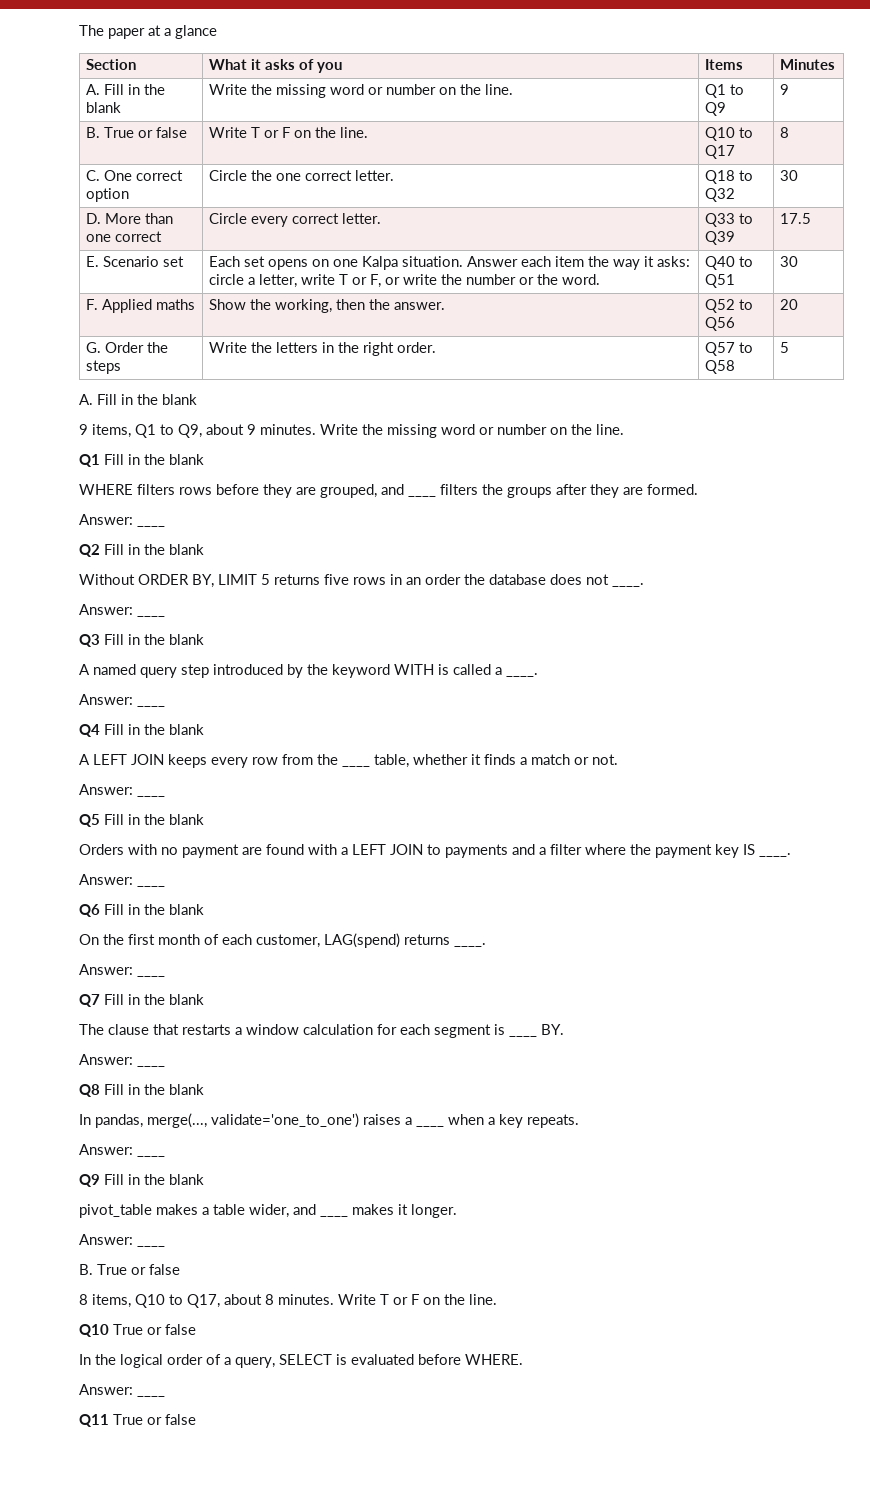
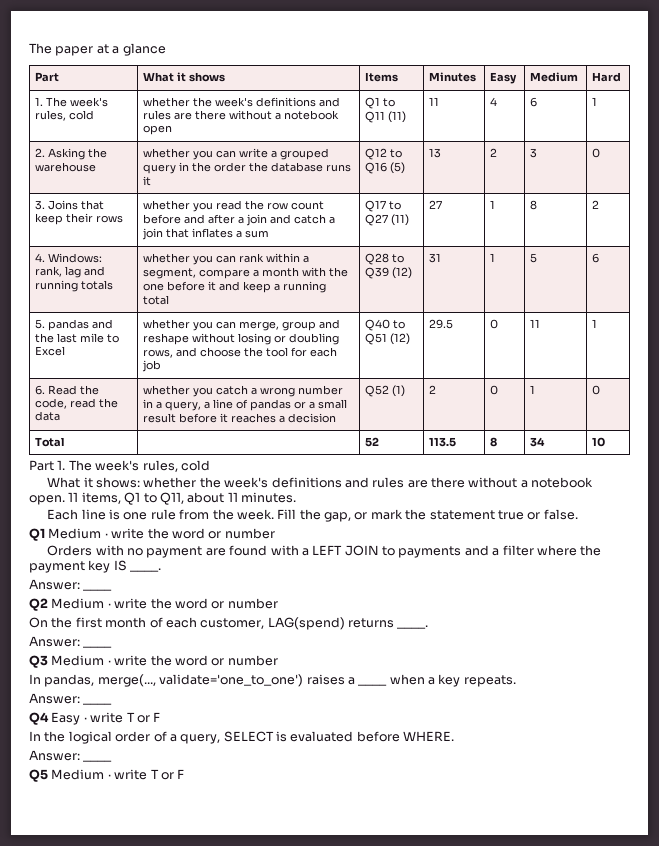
[85,59,136,70] [208,59,342,73] Section | What it asks of you -> [35,72,60,82] [143,72,226,82] Part | What it shows
[85,84,165,95] [85,102,121,113] [208,84,513,98] [704,84,744,98] [704,102,726,116] [779,84,789,95] [85,127,187,138] [208,127,368,138] [704,127,753,141] [704,145,735,159] [779,127,789,138] [85,170,183,181] [85,188,129,202] [208,170,394,181] [704,170,753,184] [704,188,735,202] [779,170,798,181] [85,213,173,224] [85,231,162,242] [208,213,381,227] [704,213,753,227] [704,231,735,245] [779,213,811,224] [85,256,184,267] [208,256,690,270] [208,274,600,288] [704,256,753,270] [704,274,735,288] [779,256,798,267] [85,299,195,313] [208,299,445,313] [704,299,753,313] [704,317,735,331] [779,299,798,310] [85,342,168,353] [85,360,121,374] [208,342,436,356] [704,342,753,356] [704,360,735,374] [779,342,789,353] [79,394,197,405] [79,424,624,438] [79,454,204,467] [79,484,404,498] [408,495,436,497] [440,484,698,498] [79,514,133,525] [137,525,165,527] [79,544,204,557] [79,574,644,588] [79,604,133,615] [137,615,165,617] [79,634,204,647] [79,664,538,678] [79,694,133,705] [137,705,165,707] [79,724,204,737] [79,754,338,768] [342,754,618,768] [79,784,133,795] [137,795,165,797] [79,814,204,827] // A. Fill in the blank | Write the missing word or number on the line. | Q1 to Q9 | 9 // B. True or false | Write T or F on the line. | Q10 to Q17 | 8 // C. One correct option | Circle the one correct letter. | Q18 to Q32 | 30 // D. More than one correct | Circle every correct letter. | Q33 to Q39 | 17.5 // E. Scenario set | Each set opens on one Kalpa situation. Answer each item the way it asks: circle a letter, write T or F, or write the number or the word. | Q40 to Q51 | 30 // F. Applied maths | Show the working, then the answer. | Q52 to Q56 | 20 // G. Order the steps | Write the letters in the right order. | Q57 to Q58 | 5 // A. Fill in the blank // 9 items, Q1 to Q9, about 9 minutes. Write the missing word or number on the line. // Q1 Fill in the blank // WHERE filters rows before they are grouped, and ____ filters the groups after they are formed. // Answer: ____ // Q2 Fill in the blank // Without ORDER BY, LIMIT 5 returns five rows in an order the database does not ____. // Answer: ____ // Q3 Fill in the blank // A named query step introduced by the keyword WITH is called a ____. // Answer: ____ // Q4 Fill in the blank // A LEFT JOIN keeps every row from the ____ table, whether it finds a match or not. // Answer: ____ // Q5 Fill in the blank -> [490,72,518,84] [530,72,579,82] [592,72,622,82] [35,97,109,107] [35,110,95,121] [143,97,341,107] [143,110,340,120] [143,125,173,135] [365,97,396,109] [365,111,407,123] [429,97,440,106] [490,97,498,106] [530,97,538,107] [592,97,598,106] [35,148,108,160] [35,162,97,172] [143,148,330,160] [143,162,352,174] [143,176,152,186] [365,148,403,160] [365,162,406,174] [429,148,442,158] [490,148,498,157] [530,148,538,158] [592,148,601,158] [35,200,105,210] [35,213,124,225] [143,200,325,212] [143,214,336,226] [142,228,270,240] [365,200,402,212] [365,214,410,226] [429,200,443,209] [490,200,496,209] [530,200,538,210] [592,200,600,209] [35,253,103,263] [35,266,106,278] [35,280,114,292] [143,253,310,265] [143,267,349,279] [143,281,327,293] [143,295,170,305] [365,253,405,265] [365,267,413,279] [429,253,442,263] [490,253,496,262] [530,253,538,263] [592,253,600,263] [35,319,114,331] [35,333,120,343] [35,346,66,356] [143,319,341,331] [143,333,340,345] [143,347,338,358] [142,360,162,372] [365,319,406,331] [365,333,411,345] [429,319,454,329] [490,319,499,329] [530,319,541,328] [592,319,598,328] [35,385,100,395] [35,398,119,409] [35,411,61,421] [143,385,344,397] [143,399,348,411] [143,413,337,423] [365,385,406,397] [429,385,437,394] [490,385,499,395] [530,385,536,394] [592,385,601,395] [35,437,65,447] [365,437,380,447] [429,437,457,447] [490,437,498,447] [530,437,546,447] [592,437,606,447] [29,460,210,472] [47,477,594,488] [29,492,296,505] [47,509,578,522] [29,528,275,541] | Easy | Medium | Hard // 1. The week's rules, cold | whether the week's definitions and rules are there without a notebook open | Q1 to Q11 (11) | 11 | 4 | 6 | 1 // 2. Asking the warehouse | whether you can write a grouped query in the order the database runs it | Q12 to Q16 (5) | 13 | 2 | 3 | 0 // 3. Joins that keep their rows | whether you read the row count before and after a join and catch a join that inflates a sum | Q17 to Q27 (11) | 27 | 1 | 8 | 2 // 4. Windows: rank, lag and running totals | whether you can rank within a segment, compare a month with the one before it and keep a running total | Q28 to Q39 (12) | 31 | 1 | 5 | 6 // 5. pandas and the last mile to Excel | whether you can merge, group and reshape without losing or doubling rows, and choose the tool for each job | Q40 to Q51 (12) | 29.5 | 0 | 11 | 1 // 6. Read the code, read the data | whether you catch a wrong number in a query, a line of pandas or a small result before it reaches a decision | Q52 (1) | 2 | 0 | 1 | 0 // Total | | 52 | 113.5 | 8 | 34 | 10 // Part 1. The week's rules, cold // What it shows: whether the week's definitions and rules are there without a notebook open. 11 items, Q1 to Q11, about 11 minutes. // Each line is one rule from the week. Fill the gap, or mark the statement true or false. // Q1 Medium · write the word or number
[79,904,204,917] Q6 Fill in the blank -> [29,598,278,611] Q2 Medium · write the word or number
[79,994,204,1007] [79,1024,505,1038] [509,1035,537,1037] [541,1024,564,1035] [79,1054,133,1065] [137,1065,165,1067] [79,1084,204,1097] Q7 Fill in the blank // The clause that restarts a window calculation for each segment is ____ BY. // Answer: ____ // Q8 Fill in the blank -> [29,655,278,668] Q3 Medium · write the word or number
[79,1174,204,1187] [79,1204,316,1218] [320,1215,348,1217] [352,1204,457,1218] [79,1234,133,1245] [137,1245,165,1247] [79,1264,180,1275] [79,1294,497,1308] [79,1324,196,1337] Q9 Fill in the blank // pivot_table makes a table wider, and ____ makes it longer. // Answer: ____ // B. True or false // 8 items, Q10 to Q17, about 8 minutes. Write T or F on the line. // Q10 True or false -> [29,712,161,725] Q4 Easy · write T or F
[79,1414,196,1427] Q11 True or false -> [29,769,185,782] Q5 Medium · write T or F

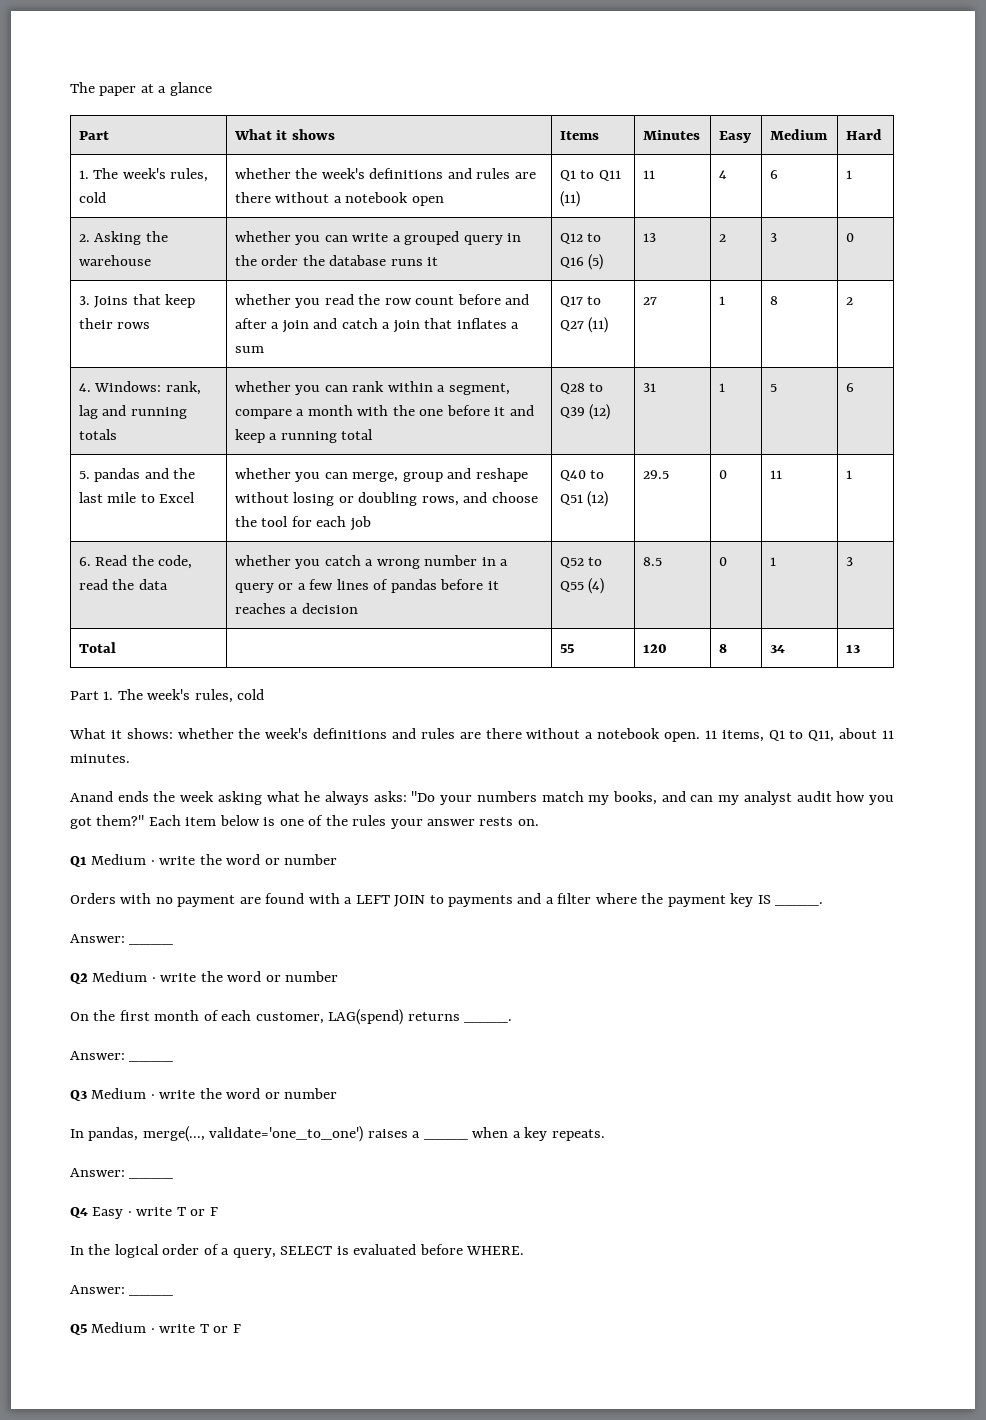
[165,399,348,411] [143,413,177,423] query, a line of pandas or a small result -> [235,579,437,593] query or a few lines of pandas
[392,385,406,397] [429,385,437,394] (1) | 2 -> [588,557,603,566] [560,578,605,594] [643,557,663,566] to Q55 (4) | 8.5
[592,385,601,395] 0 -> [846,557,854,566] 3
[365,437,380,447] [429,437,457,447] 52 | 113.5 -> [560,644,575,653] [643,644,668,653] 55 | 120
[592,437,606,447] 10 -> [846,644,861,653] 13
[47,509,578,522] Each line is one rule from the week. Fill the gap, or mark the statement true or false. -> [70,791,894,805] [70,815,539,829] Anand ends the week asking what he always asks: "Do your numbers match my books, and can my analyst audit how you got them?" Each item below is one of the rules your answer rests on.

